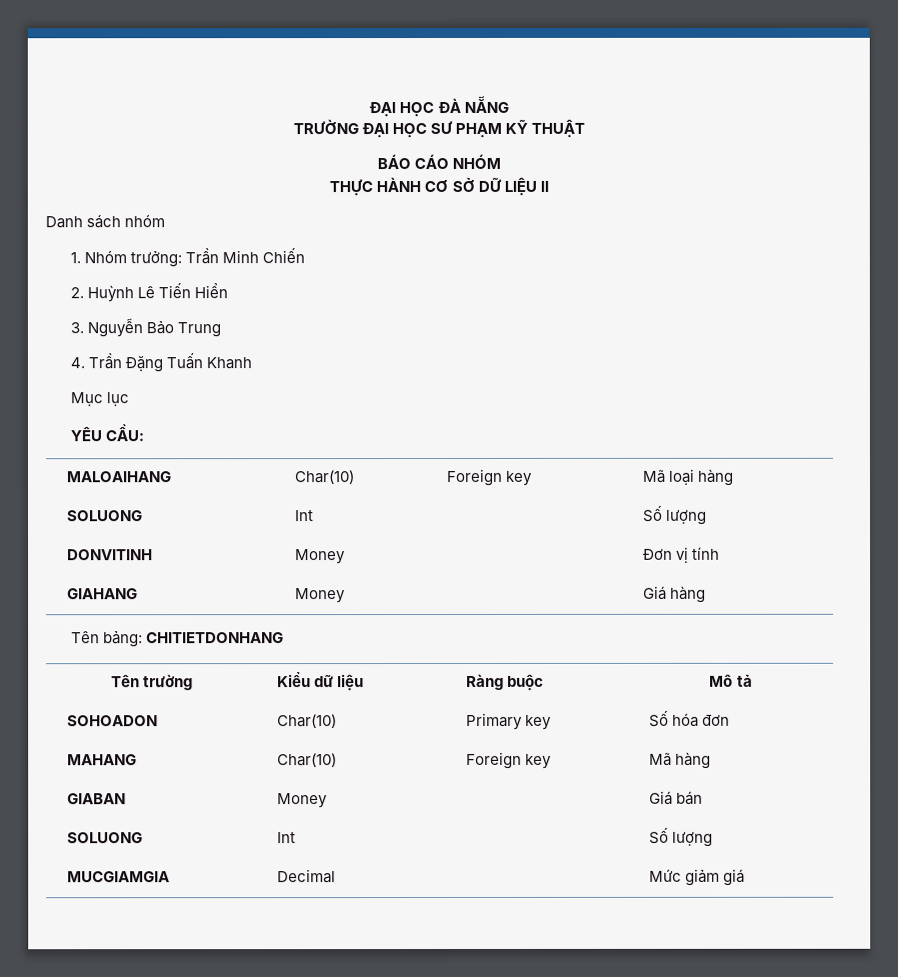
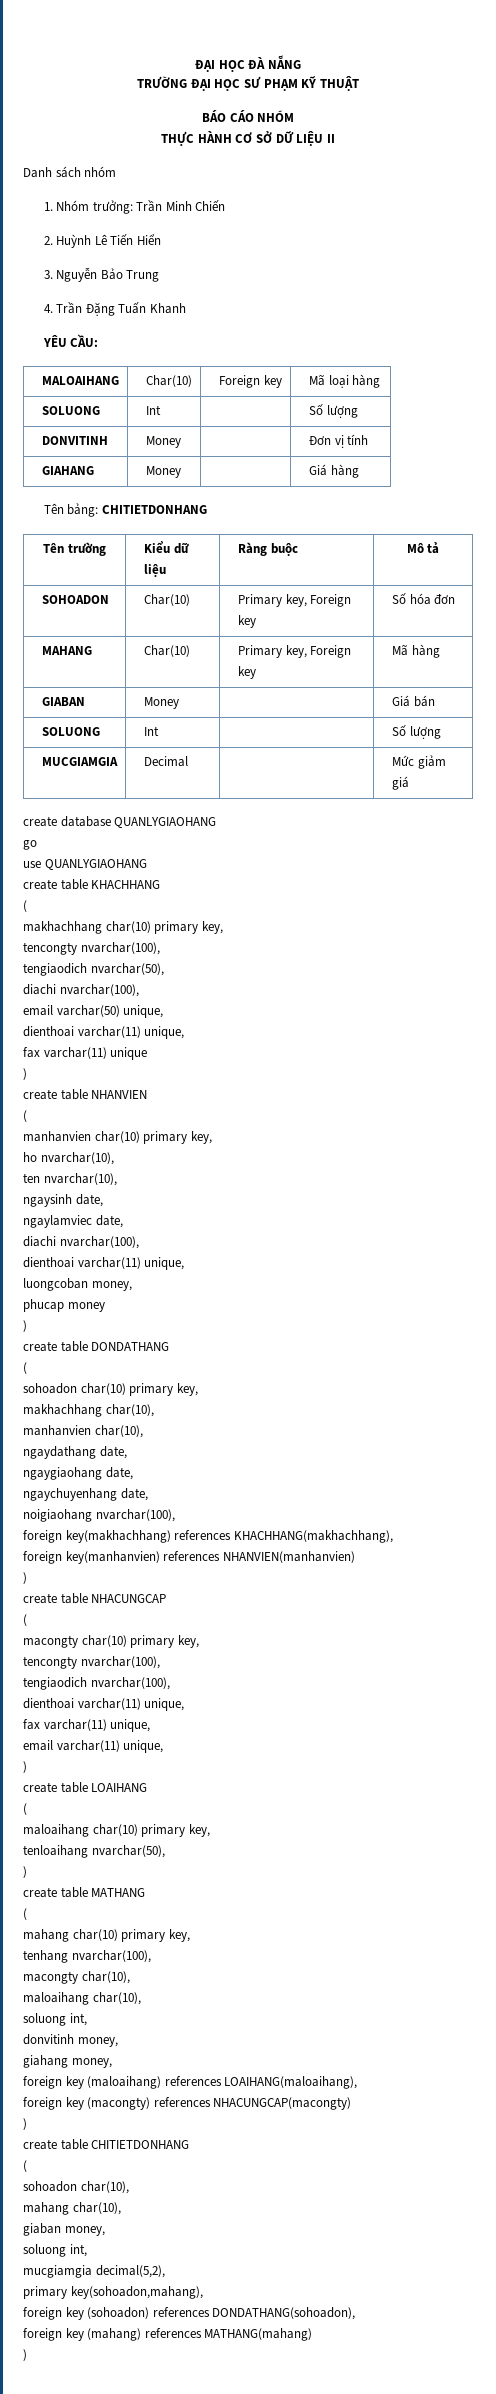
[69,392,129,407] // Mục lục -> (186, 308) none
(524, 721) none -> [285,594,352,607] key, Foreign
(338, 760) none -> [238,645,307,658] Primary key,
(746, 877) none -> [23,816,217,828] [23,840,37,850] [23,859,147,870] [23,879,161,890] [23,900,27,912] [23,921,223,934] [23,942,160,955] [23,963,164,976] [23,984,139,997] [23,1005,164,1018] [23,1026,185,1039] [23,1047,148,1060] [23,1068,27,1080] [23,1089,148,1100] [23,1110,27,1122] [23,1131,212,1144] [23,1152,114,1165] [23,1173,117,1186] [23,1194,103,1207] [23,1215,123,1228] [23,1236,139,1249] [23,1257,185,1270] [23,1278,132,1291] [23,1299,105,1312] [23,1320,27,1332] [23,1341,170,1352] [23,1362,27,1374] [23,1383,198,1396] [23,1404,154,1417] [23,1425,143,1438] [23,1446,127,1459] [23,1467,133,1480] [23,1488,148,1501] [23,1509,175,1522] [23,1530,393,1543] [23,1551,355,1564] [23,1572,27,1584] [23,1593,167,1604] [23,1614,27,1626] [23,1635,199,1648] [23,1656,160,1669] [23,1677,170,1690] [23,1698,185,1711] [23,1719,151,1732] [23,1740,164,1753] [23,1761,27,1773] [23,1782,148,1793] [23,1803,27,1815] [23,1824,210,1837] [23,1845,165,1858] [23,1866,27,1878] [23,1887,146,1898] [23,1908,27,1920] [23,1929,190,1942] [23,1950,151,1963] [23,1971,130,1984] [23,1992,141,2005] [23,2013,87,2026] [23,2034,118,2047] [23,2055,112,2068] [23,2076,358,2089] [23,2097,352,2110] [23,2118,27,2130] [23,2139,190,2150] [23,2160,27,2172] [23,2181,129,2194] [23,2202,121,2215] [23,2223,105,2236] [23,2244,87,2257] [23,2265,165,2278] [23,2286,203,2299] [23,2307,356,2320] [23,2328,313,2341] [23,2349,27,2361] // create database QUANLYGIAOHANG // go // use QUANLYGIAOHANG // create table KHACHHANG // ( // makhachhang char(10) primary key, // tencongty nvarchar(100), // tengiaodich nvarchar(50), // diachi nvarchar(100), // email varchar(50) unique, // dienthoai varchar(11) unique, // fax varchar(11) unique // ) // create table NHANVIEN // ( // manhanvien char(10) primary key, // ho nvarchar(10), // ten nvarchar(10), // ngaysinh date, // ngaylamviec date, // diachi nvarchar(100), // dienthoai varchar(11) unique, // luongcoban money, // phucap money // ) // create table DONDATHANG // ( // sohoadon char(10) primary key, // makhachhang char(10), // manhanvien char(10), // ngaydathang date, // ngaygiaohang date, // ngaychuyenhang date, // noigiaohang nvarchar(100), // foreign key(makhachhang) references KHACHHANG(makhachhang), // foreign key(manhanvien) references NHANVIEN(manhanvien) // ) // create table NHACUNGCAP // ( // macongty char(10) primary key, // tencongty nvarchar(100), // tengiaodich nvarchar(100), // dienthoai varchar(11) unique, // fax varchar(11) unique, // email varchar(11) unique, // ) // create table LOAIHANG // ( // maloaihang char(10) primary key, // tenloaihang nvarchar(50), // ) // create table MATHANG // ( // mahang char(10) primary key, // tenhang nvarchar(100), // macongty char(10), // maloaihang char(10), // soluong int, // donvitinh money, // giahang money, // foreign key (maloaihang) references LOAIHANG(maloaihang), // foreign key (macongty) references NHACUNGCAP(macongty) // ) // create table CHITIETDONHANG // ( // sohoadon char(10), // mahang char(10), // giaban money, // soluong int, // mucgiamgia decimal(5,2), // primary key(sohoadon,mahang), // foreign key (sohoadon) references DONDATHANG(sohoadon), // foreign key (mahang) references MATHANG(mahang) // )

